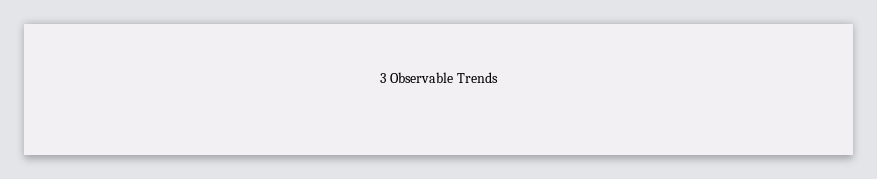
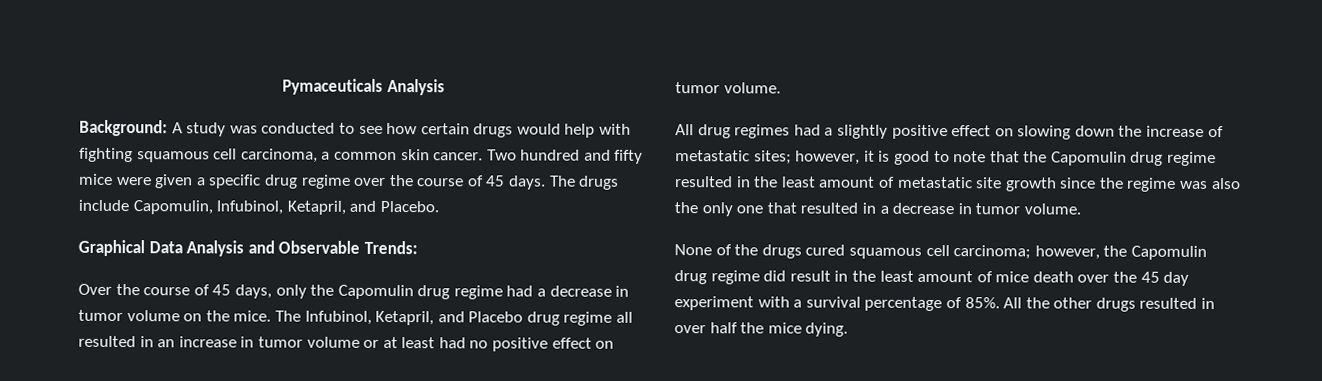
[380,72,498,83] 3 Observable Trends -> [282,78,445,96] [79,119,632,138] [79,147,644,164] [79,173,620,190] [78,199,439,215] [78,239,418,257] [78,283,630,300] [78,309,634,326] [78,335,615,352] [675,82,781,94] [675,124,1224,140] [675,150,1217,167] [675,176,1241,192] [674,202,1081,217] [674,244,1207,261] [674,270,1190,286] [674,296,1216,312] [674,322,849,337] Pymaceuticals Analysis // Background: A study was conducted to see how certain drugs would help with fighting squamous cell carcinoma, a common skin cancer. Two hundred and fifty mice were given a specific drug regime over the course of 45 days. The drugs include Capomulin, Infubinol, Ketapril, and Placebo. // Graphical Data Analysis and Observable Trends: // Over the course of 45 days, only the Capomulin drug regime had a decrease in tumor volume on the mice. The Infubinol, Ketapril, and Placebo drug regime all resulted in an increase in tumor volume or at least had no positive effect on tumor volume. // All drug regimes had a slightly positive effect on slowing down the increase of metastatic sites; however, it is good to note that the Capomulin drug regime resulted in the least amount of metastatic site growth since the regime was also the only one that resulted in a decrease in tumor volume. // None of the drugs cured squamous cell carcinoma; however, the Capomulin drug regime did result in the least amount of mice death over the 45 day experiment with a survival percentage of 85%. All the other drugs resulted in over half the mice dying.

